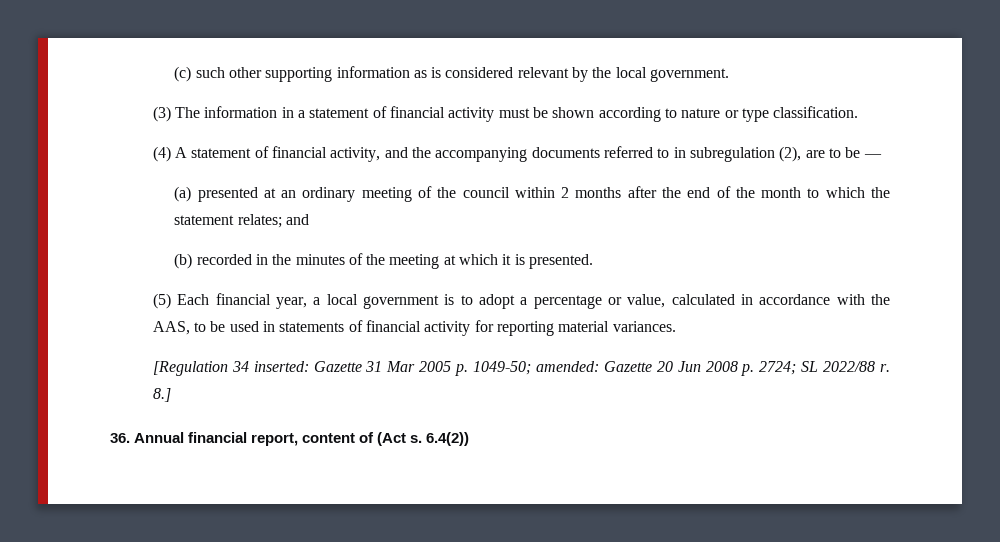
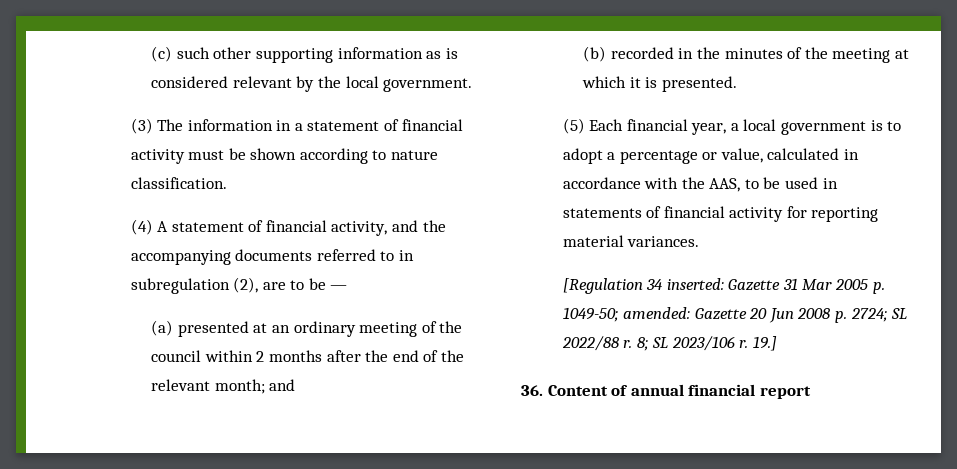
[724,108,769,122] or type -> (439, 155) none
[761,187,890,198] [174,214,282,228] month to which the statement relates; -> [151,379,265,394] relevant month;
[152,388,171,402] [110,432,470,446] 8.] // 36. Annual financial report, content of (Act s. 6.4(2)) -> [636,336,778,351] [521,384,811,399] 8; SL 2023/106 r. 19.] // 36. Content of annual financial report

